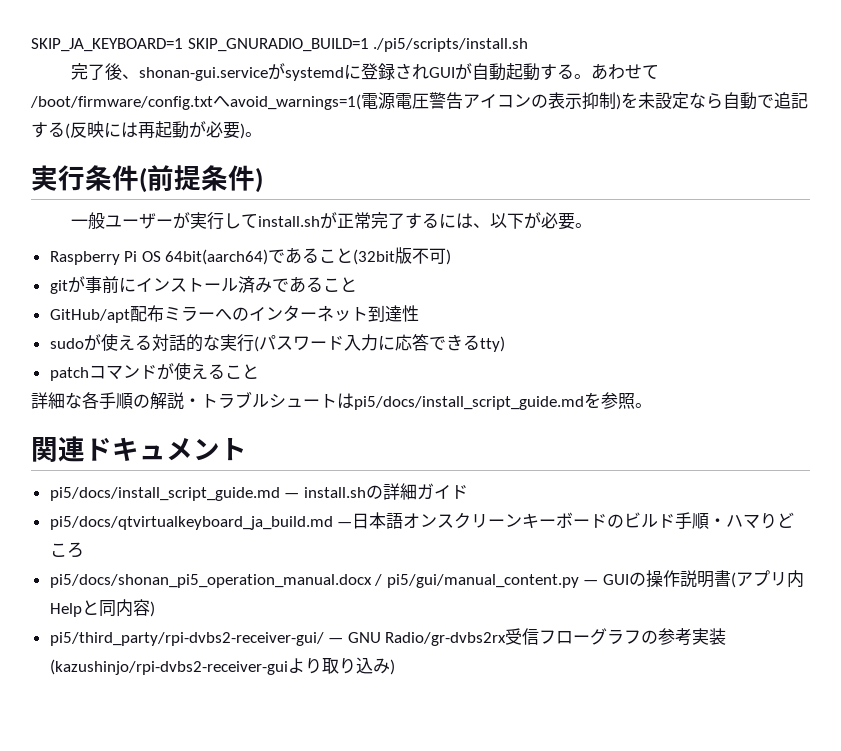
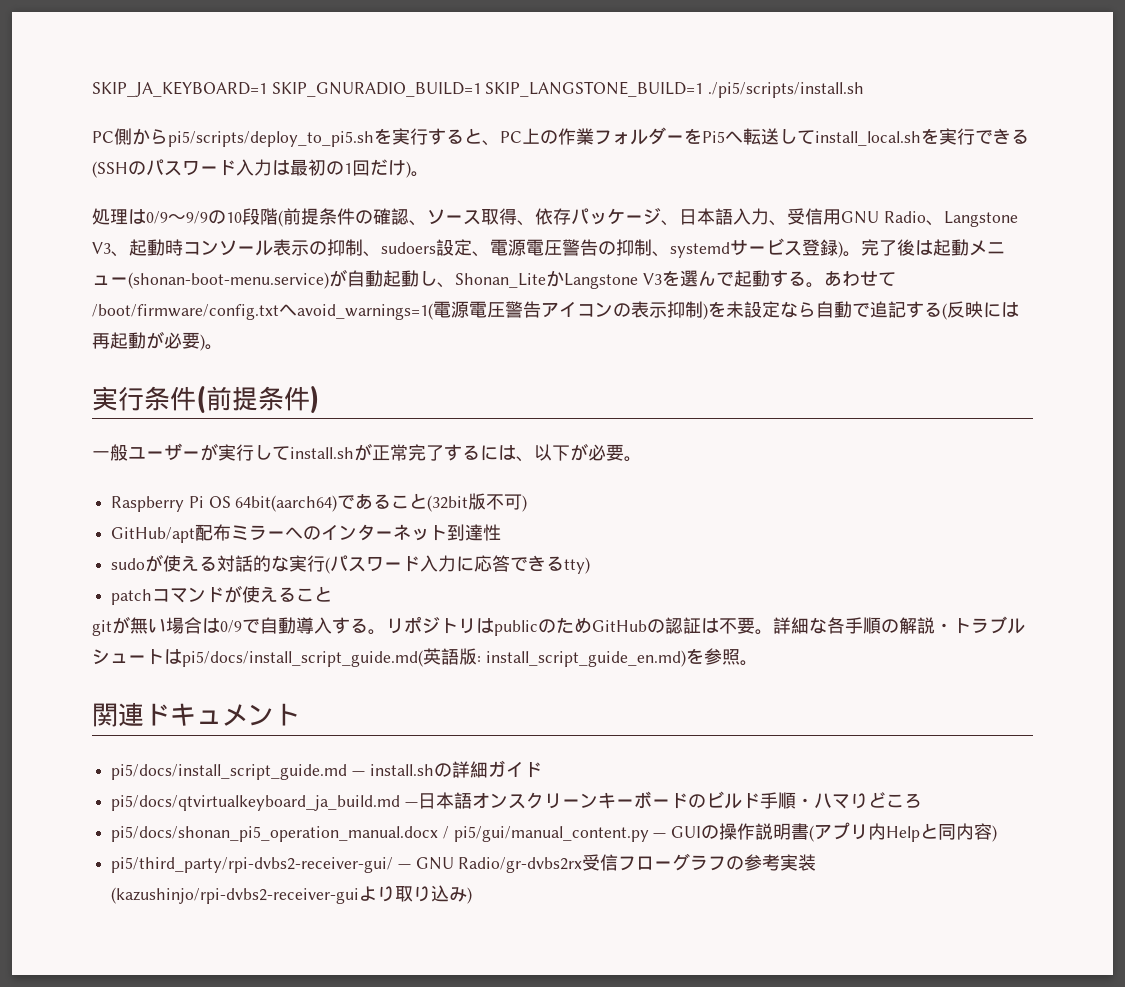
(369, 45) none -> [485,81,704,97] SKIP_LANGSTONE_BUILD=1
[70,63,506,81] 完了後、shonan-gui.serviceがsystemdに登録されGUIが自動 -> [92,127,1029,147] [92,159,429,178] [92,208,1018,227] [92,238,1005,258] [92,269,734,289] PC側からpi5/scripts/deploy_to_pi5.shを実行すると、PC上の作業フォルダーをPi5へ転送してinstall_local.shを実行できる(SSHのパスワード入力は最初の1回だけ)。 // 処理は0/9〜9/9の10段階(前提条件の確認、ソース取得、依存パッケージ、日本語入力、受信用GNU Radio、Langstone V3、起動時コンソール表示の抑制、sudoers設定、電源電圧警告の抑制、systemdサービス登録)。完了後は起動メニュー(shonan-boot-menu.service)が自動起動し、Shonan_LiteかLangstone V3を選んで
[49,276,357,294] // gitが事前にインストール済みであること -> (528, 503) none
(259, 371) none -> [92,616,773,636] gitが無い場合は0/9で自動導入する。リポジトリはpublicのためGitHubの認証は不要。
[354,396,584,410] pi5/docs/install_script_guide.md -> [182,648,686,667] pi5/docs/install_script_guide.md(英語版: install_script_guide_en.md)

